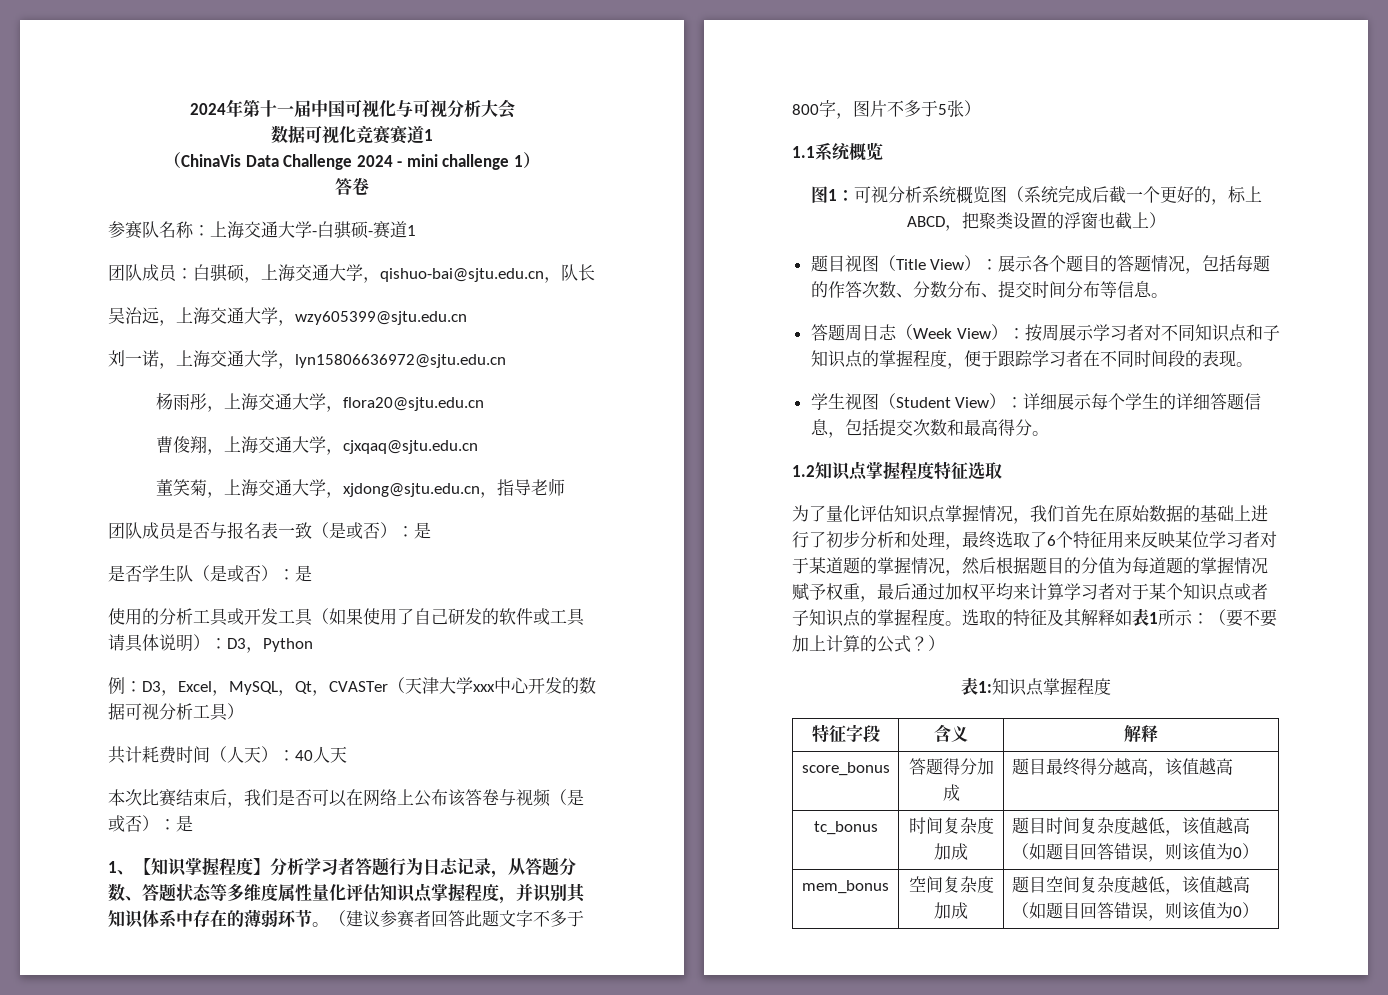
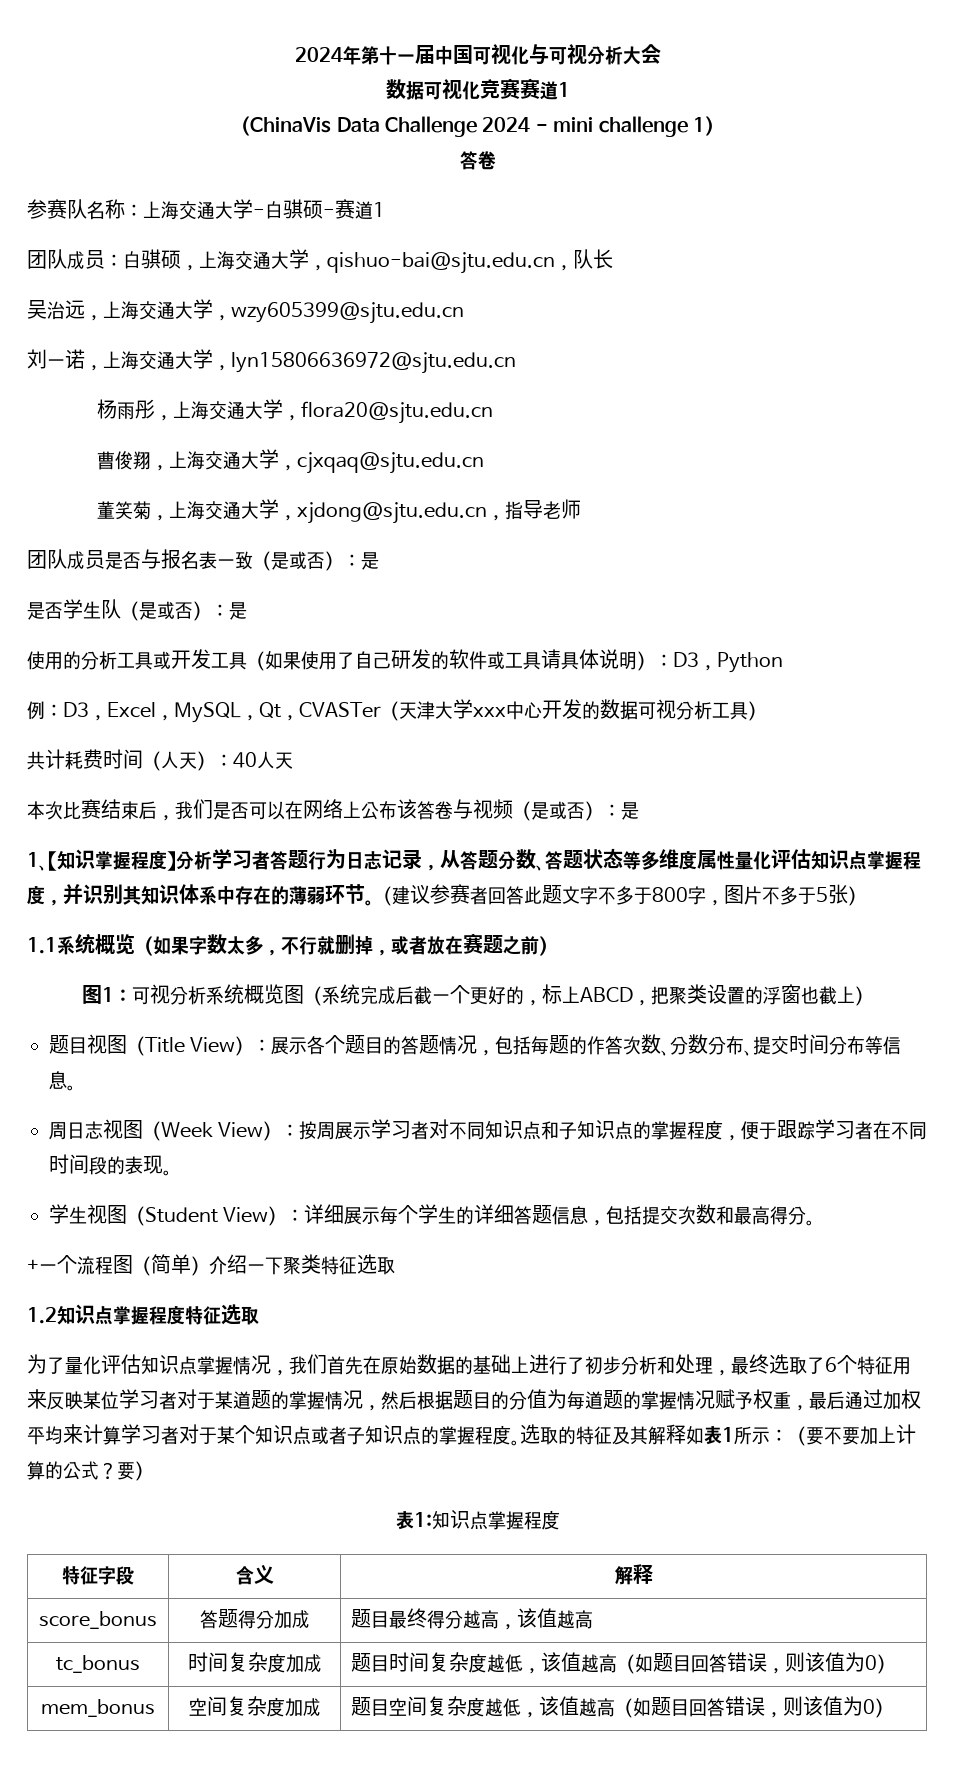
(883, 151) none -> [135,933,557,956] （如果字数太多，不行就删掉，或者放在赛题之前）
[810,324,897,341] 答题周日志 -> [49,1119,143,1140] 周日志视图
(1049, 433) none -> [27,1254,395,1276] // +一个流程图（简单）介绍一下聚类特征选取
(928, 643) none -> [117,1462,135,1480] 要

